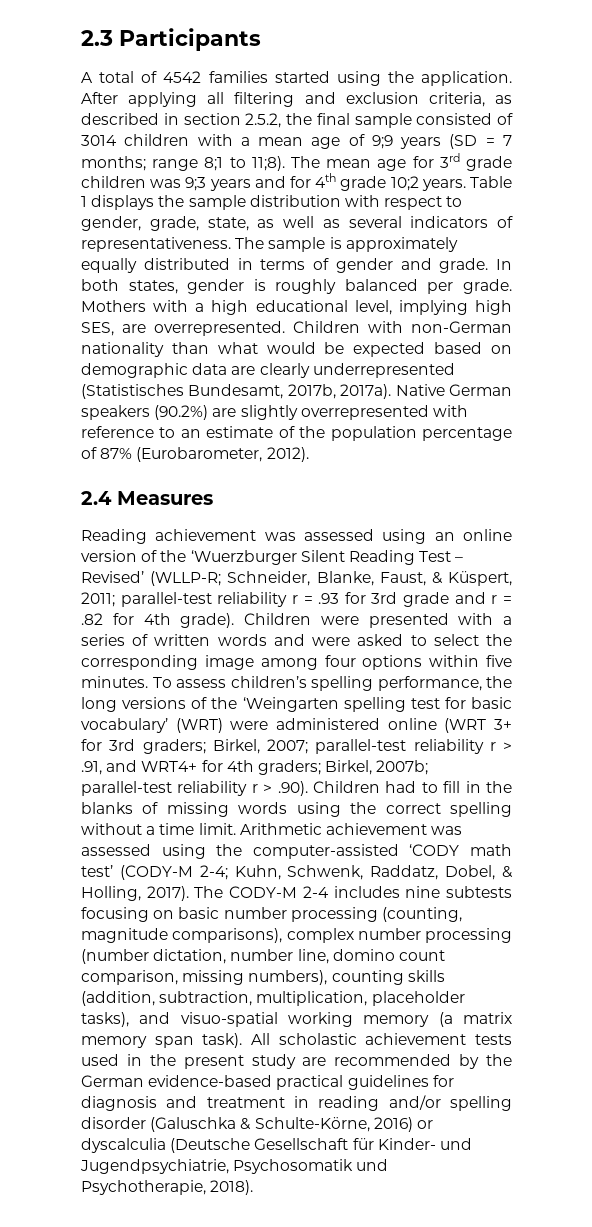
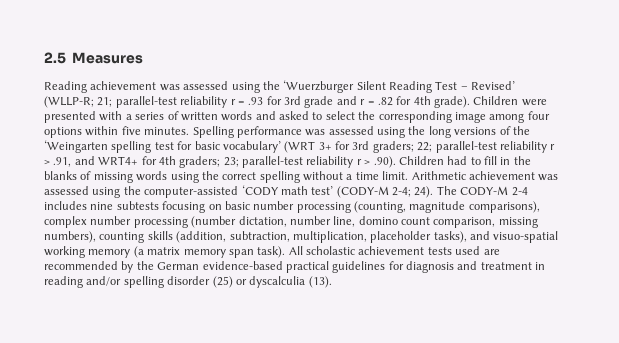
[81,28,261,51] [81,71,512,86] [81,92,512,107] [81,113,513,128] [81,134,512,149] [81,153,512,171] [81,173,512,191] [81,195,463,210] [81,216,513,231] [81,237,458,252] [81,258,512,273] [81,279,512,294] [81,300,512,315] [81,321,512,336] [81,342,512,357] [81,363,455,378] [81,384,512,399] [81,405,468,420] [81,426,512,441] [81,447,309,462] [81,491,112,505] 2.3 Participants // A total of 4542 families started using the application. After applying all filtering and exclusion criteria, as described in section 2.5.2, the final sample consisted of 3014 children with a mean age of 9;9 years (SD = 7 months; range 8;1 to 11;8). The mean age for 3rd grade children was 9;3 years and for 4th grade 10;2 years. Table 1 displays the sample distribution with respect to gender, grade, state, as well as several indicators of representativeness. The sample is approximately equally distributed in terms of gender and grade. In both states, gender is roughly balanced per grade. Mothers with a high educational level, implying high SES, are overrepresented. Children with non-German nationality than what would be expected based on demographic data are clearly underrepresented (Statistisches Bundesamt, 2017b, 2017a). Native German speakers (90.2%) are slightly overrepresented with reference to an estimate of the population percentage of 87% (Eurobarometer, 2012). // 2.4 -> [44,52,66,64] 2.5
[434,529,512,541] [81,550,158,562] an online version of -> (260, 87) none
[227,571,512,586] [81,592,115,607] Schneider, Blanke, Faust, & Küspert, 2011; -> [97,97,113,107] 21;
[312,637,351,646] were -> (276, 115) none
[152,676,482,691] To assess children’s spelling performance, -> [192,126,405,138] Spelling performance was assessed using
[175,718,437,733] (WRT) were administered online -> (281, 147) none
[212,739,308,754] Birkel, 2007; -> [417,142,433,152] 22;
[325,760,429,775] Birkel, 2007b; -> [223,157,239,167] 23;
[234,865,513,880] [81,886,189,901] Kuhn, Schwenk, Raddatz, Dobel, & Holling, 2017). -> [414,186,434,198] 24).
[126,1054,296,1069] in the present study -> (481, 250) none
[150,1117,433,1132] [81,1138,472,1153] [80,1159,389,1174] [81,1180,254,1195] (Galuschka & Schulte-Körne, 2016) or dyscalculia (Deutsche Gesellschaft für Kinder- und Jugendpsychiatrie, Psychosomatik und Psychotherapie, 2018). -> [212,276,332,288] (25) or dyscalculia (13).

